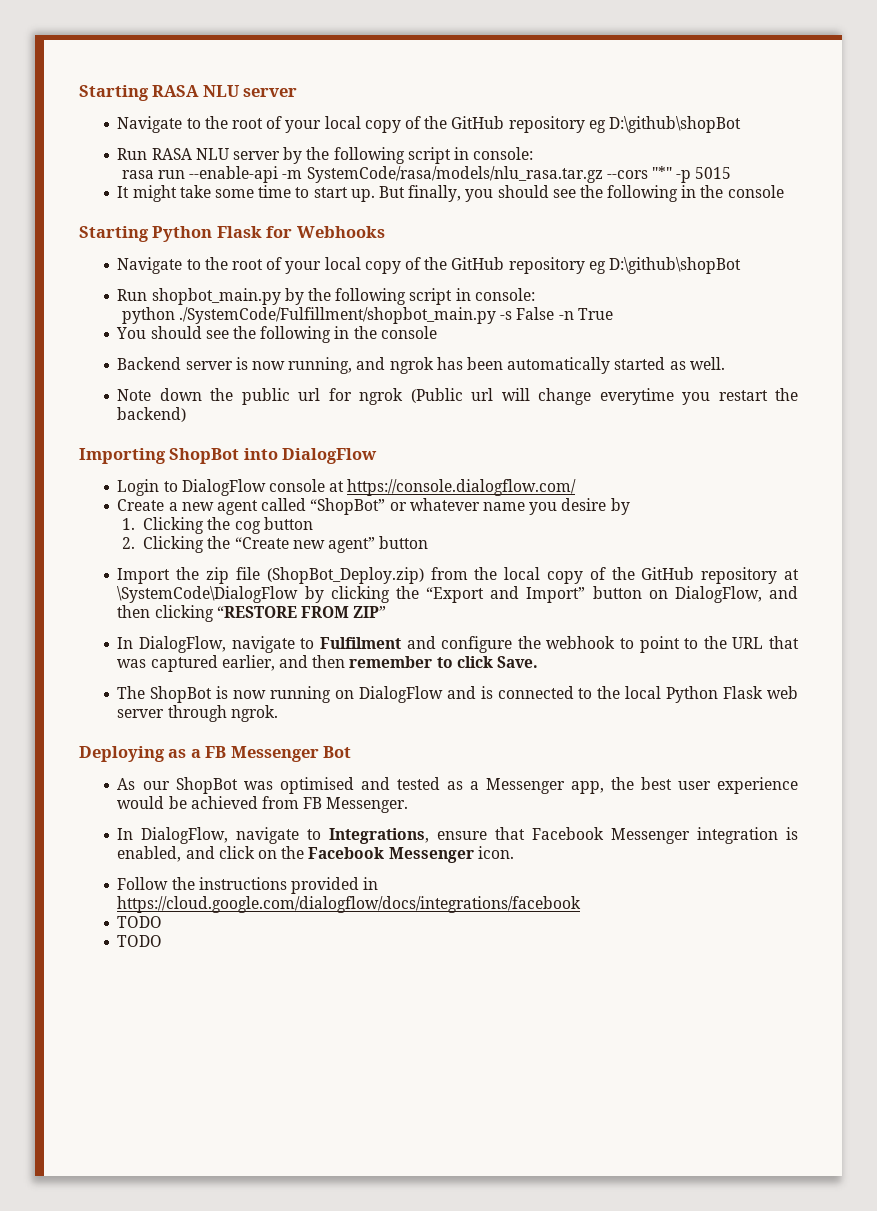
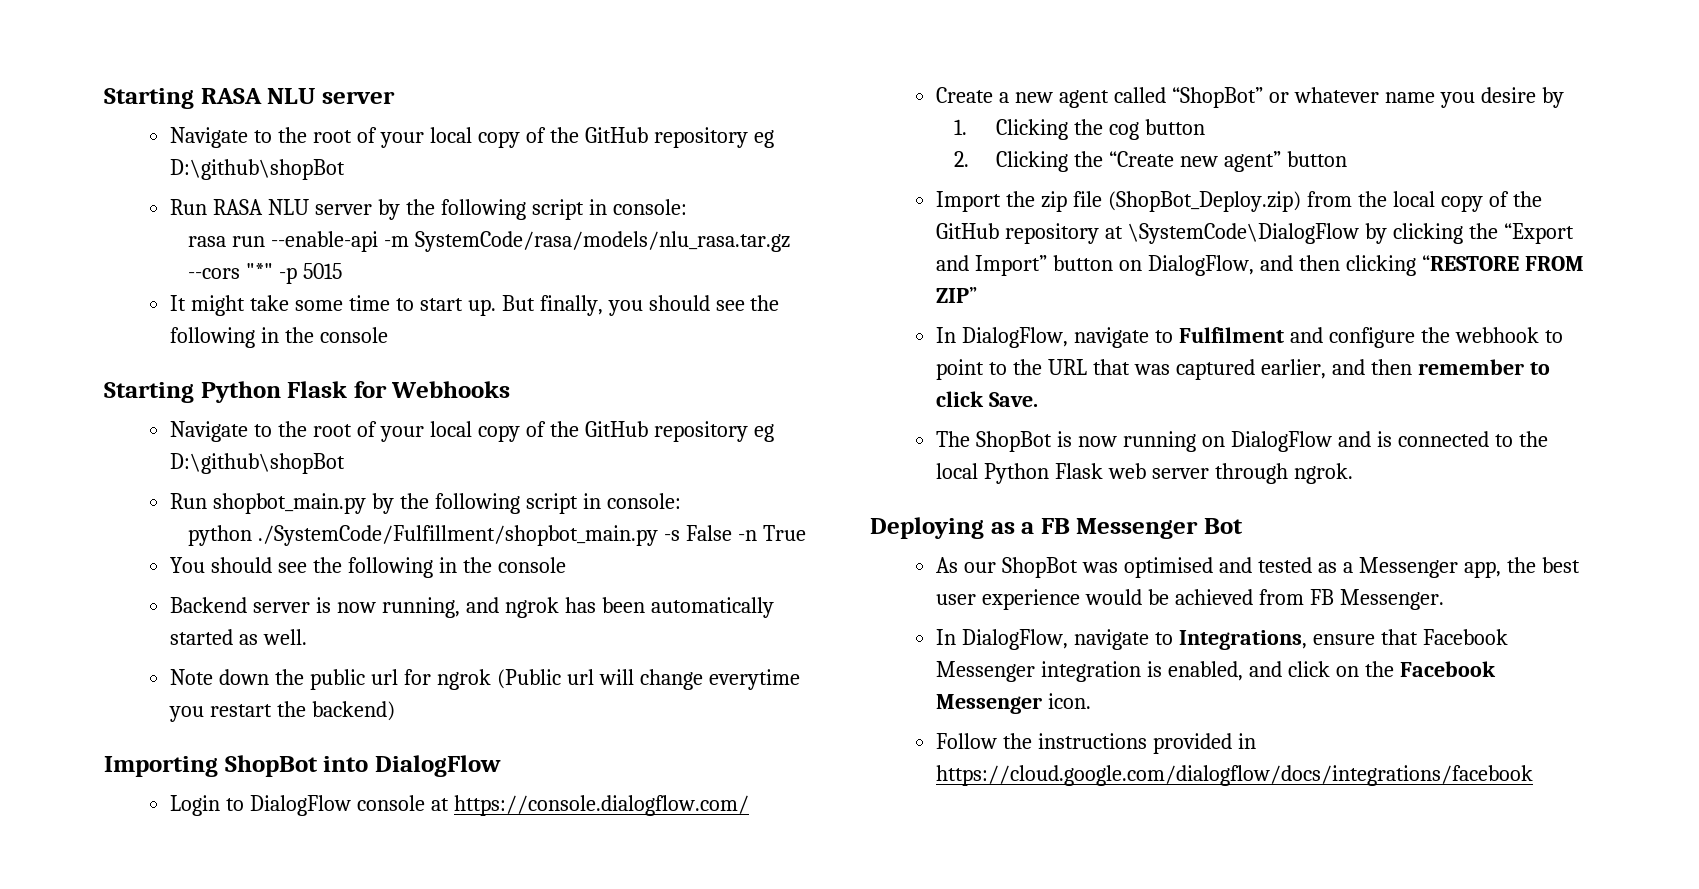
[117,916,163,928] [117,935,163,947] // TODO // TODO -> (1534, 775) none

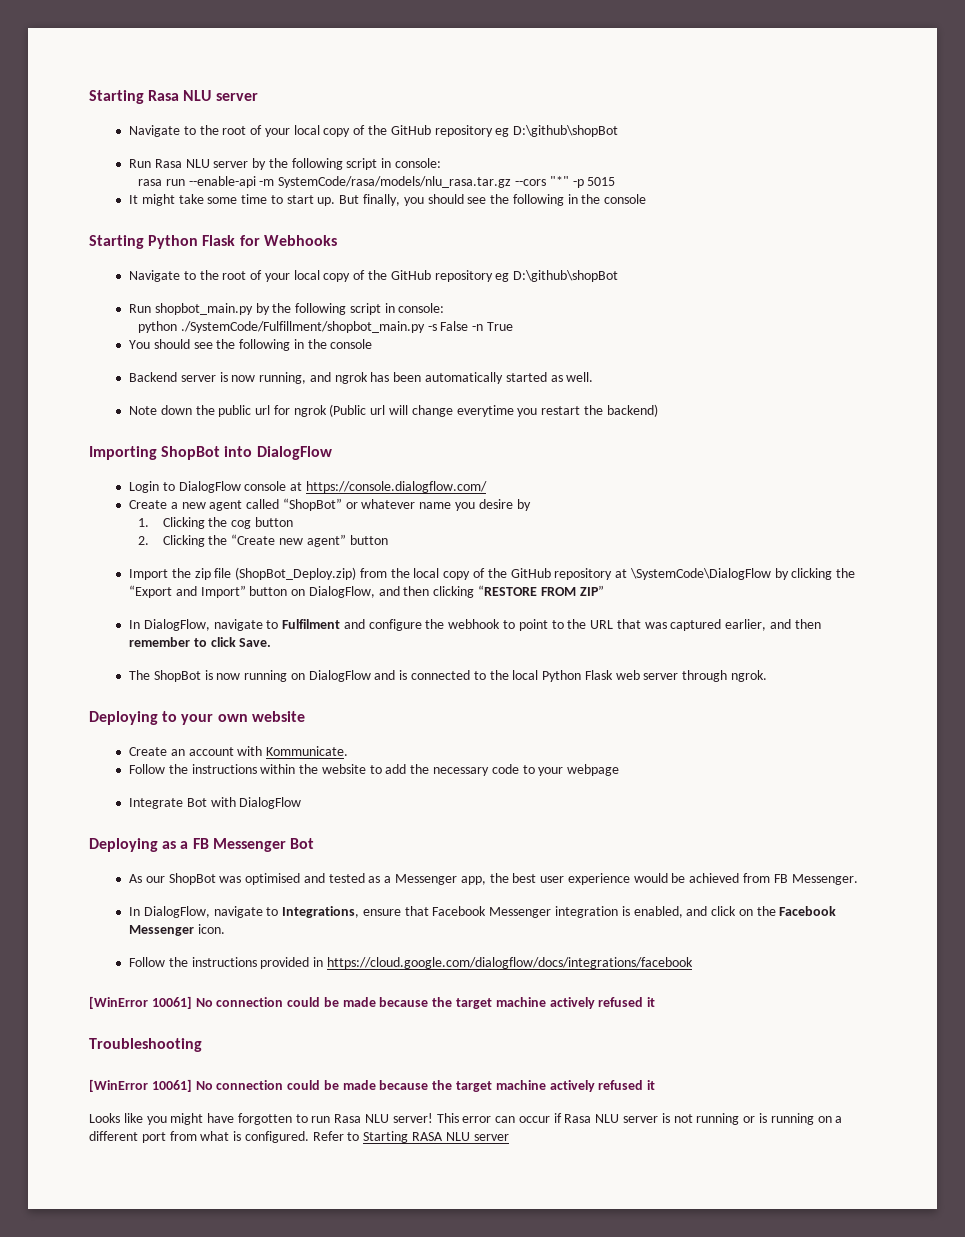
[104,88,262,109] Starting RASA -> [89,90,180,104] Starting Rasa
[213,199,264,215] RASA -> [154,159,182,168] Rasa
(1353, 473) none -> [89,711,305,725] [128,746,349,756] [128,764,620,776] [128,797,302,809] // Deploying to your own website // Create an account with Kommunicate. // Follow the instructions within the website to add the necessary code to your webpage // Integrate Bot with DialogFlow
(1534, 775) none -> [89,996,656,1009] [89,1038,202,1052] [89,1079,656,1092] [89,1113,843,1125] [89,1131,509,1143] // [WinError 10061] No connection could be made because the target machine actively refused it // Troubleshooting // [WinError 10061] No connection could be made because the target machine actively refused it // Looks like you might have forgotten to run Rasa NLU server! This error can occur if Rasa NLU server is not running or is running on a different port from what is configured. Refer to Starting RASA NLU server

